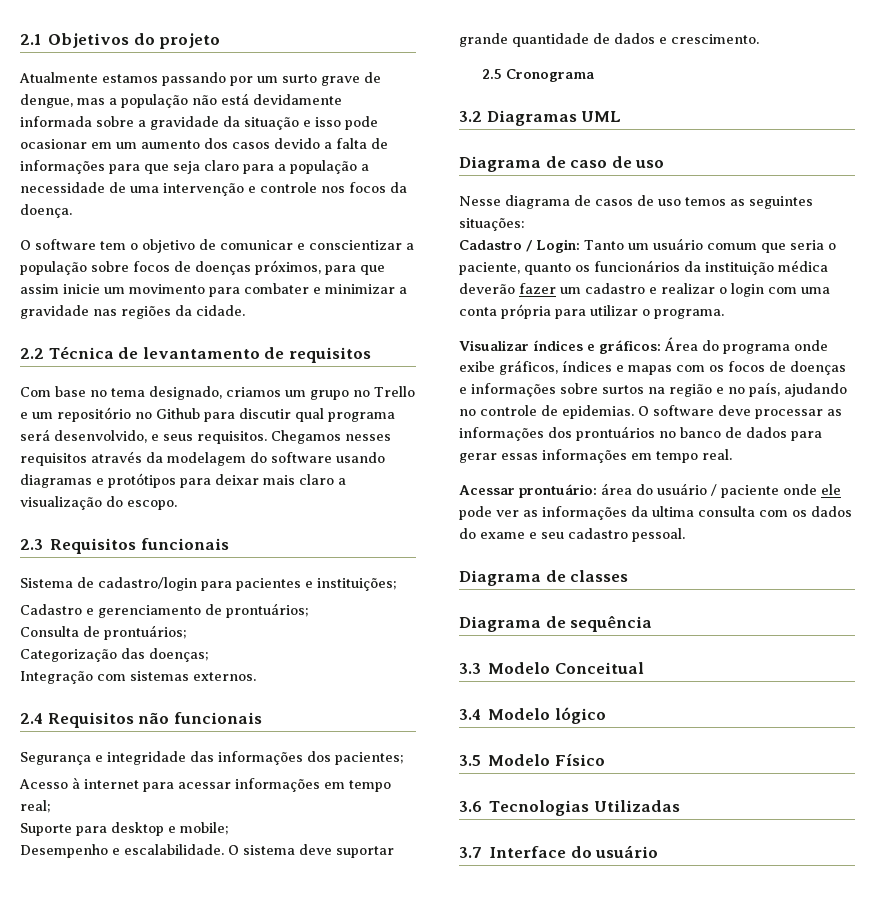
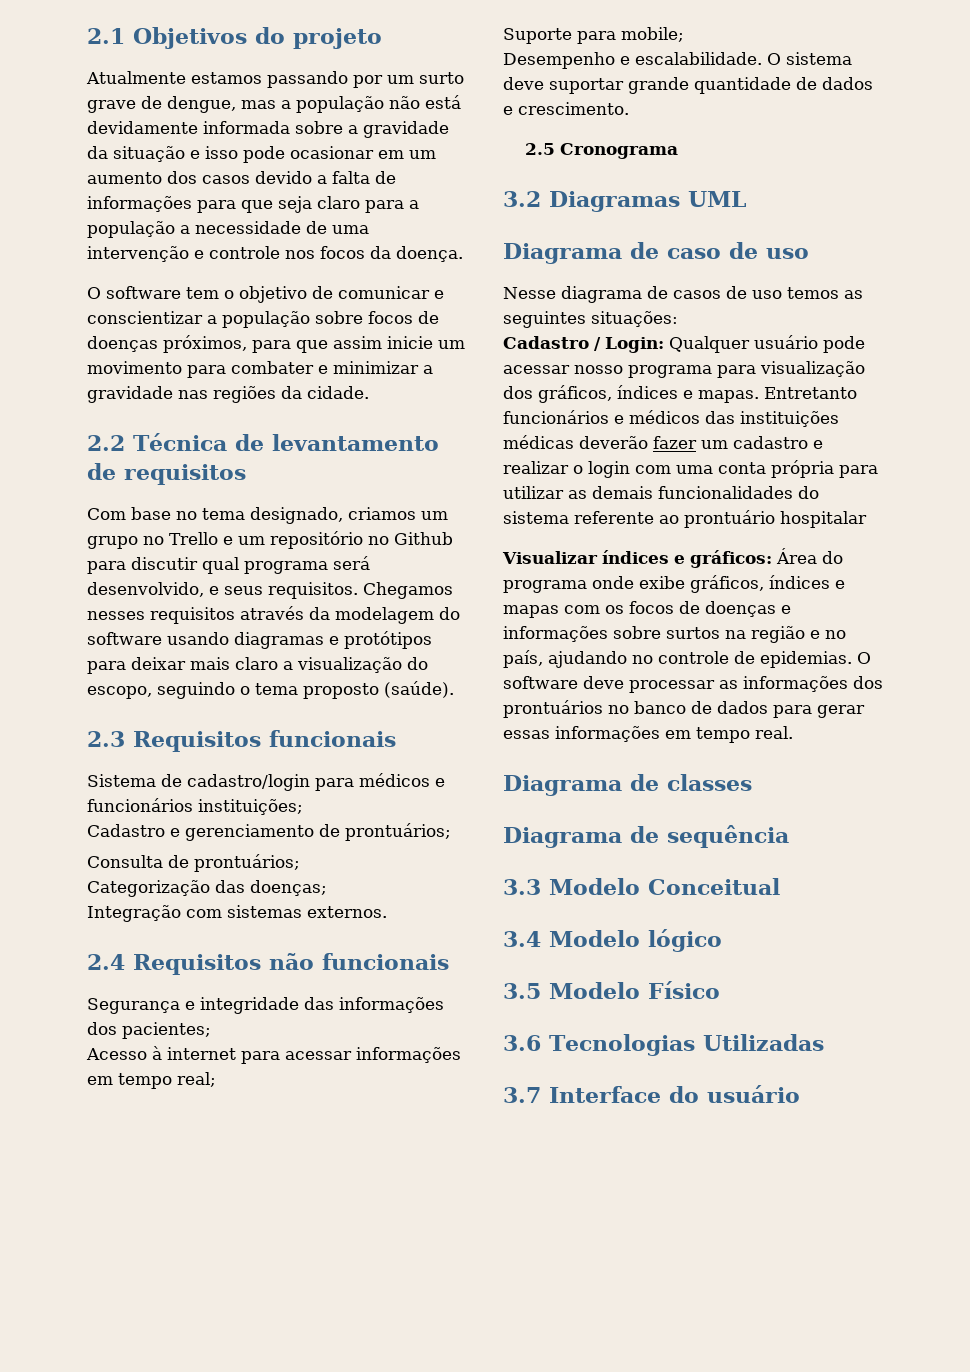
[127,500,177,510] escopo. -> [87,681,454,699] escopo, seguindo o tema proposto (saúde).
[236,578,313,591] pacientes e -> [359,773,445,787] [87,798,193,812] médicos e funcionários
[111,822,176,836] desktop e -> (616, 37) none
[584,238,836,253] [459,260,828,275] Tanto um usuário comum que seria o paciente, quanto os funcionários da instituição médica -> [669,335,865,353] [503,361,865,378] [503,385,857,403] [503,410,839,427] [503,435,574,449] Qualquer usuário pode acessar nosso programa para visualização dos gráficos, índices e mapas. Entretanto funcionários e médicos das instituições médicas
[642,309,724,319] o programa. -> [568,486,819,499] [503,510,867,528] as demais funcionalidades do sistema referente ao prontuário hospitalar
[459,483,841,498] [459,506,852,520] [459,528,685,542] // Acessar prontuário: área do usuário / paciente onde ele pode ver as informações da ultima consulta com os dados do exame e seu cadastro pessoal. -> (793, 732) none

